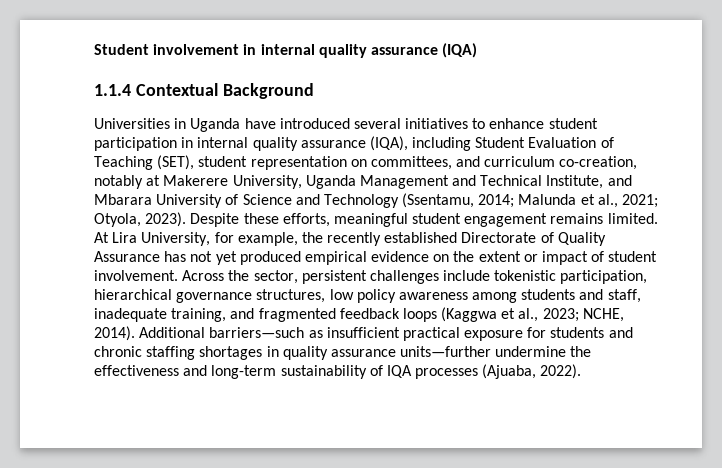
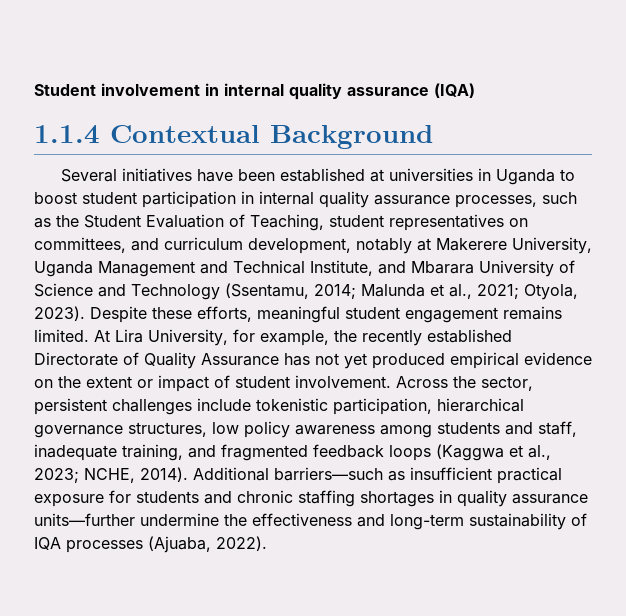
[94,118,545,132] Universities in Uganda have introduced several initiatives to enhance -> [61,168,576,185] [34,192,77,204] Several initiatives have been established at universities in Uganda to boost
[369,136,614,151] [94,155,347,170] (IQA), including Student Evaluation of Teaching (SET), student representation -> [455,192,577,208] [34,214,504,231] processes, such as the Student Evaluation of Teaching, student representatives
[559,156,638,170] co-creation, -> [248,238,351,254] development,

